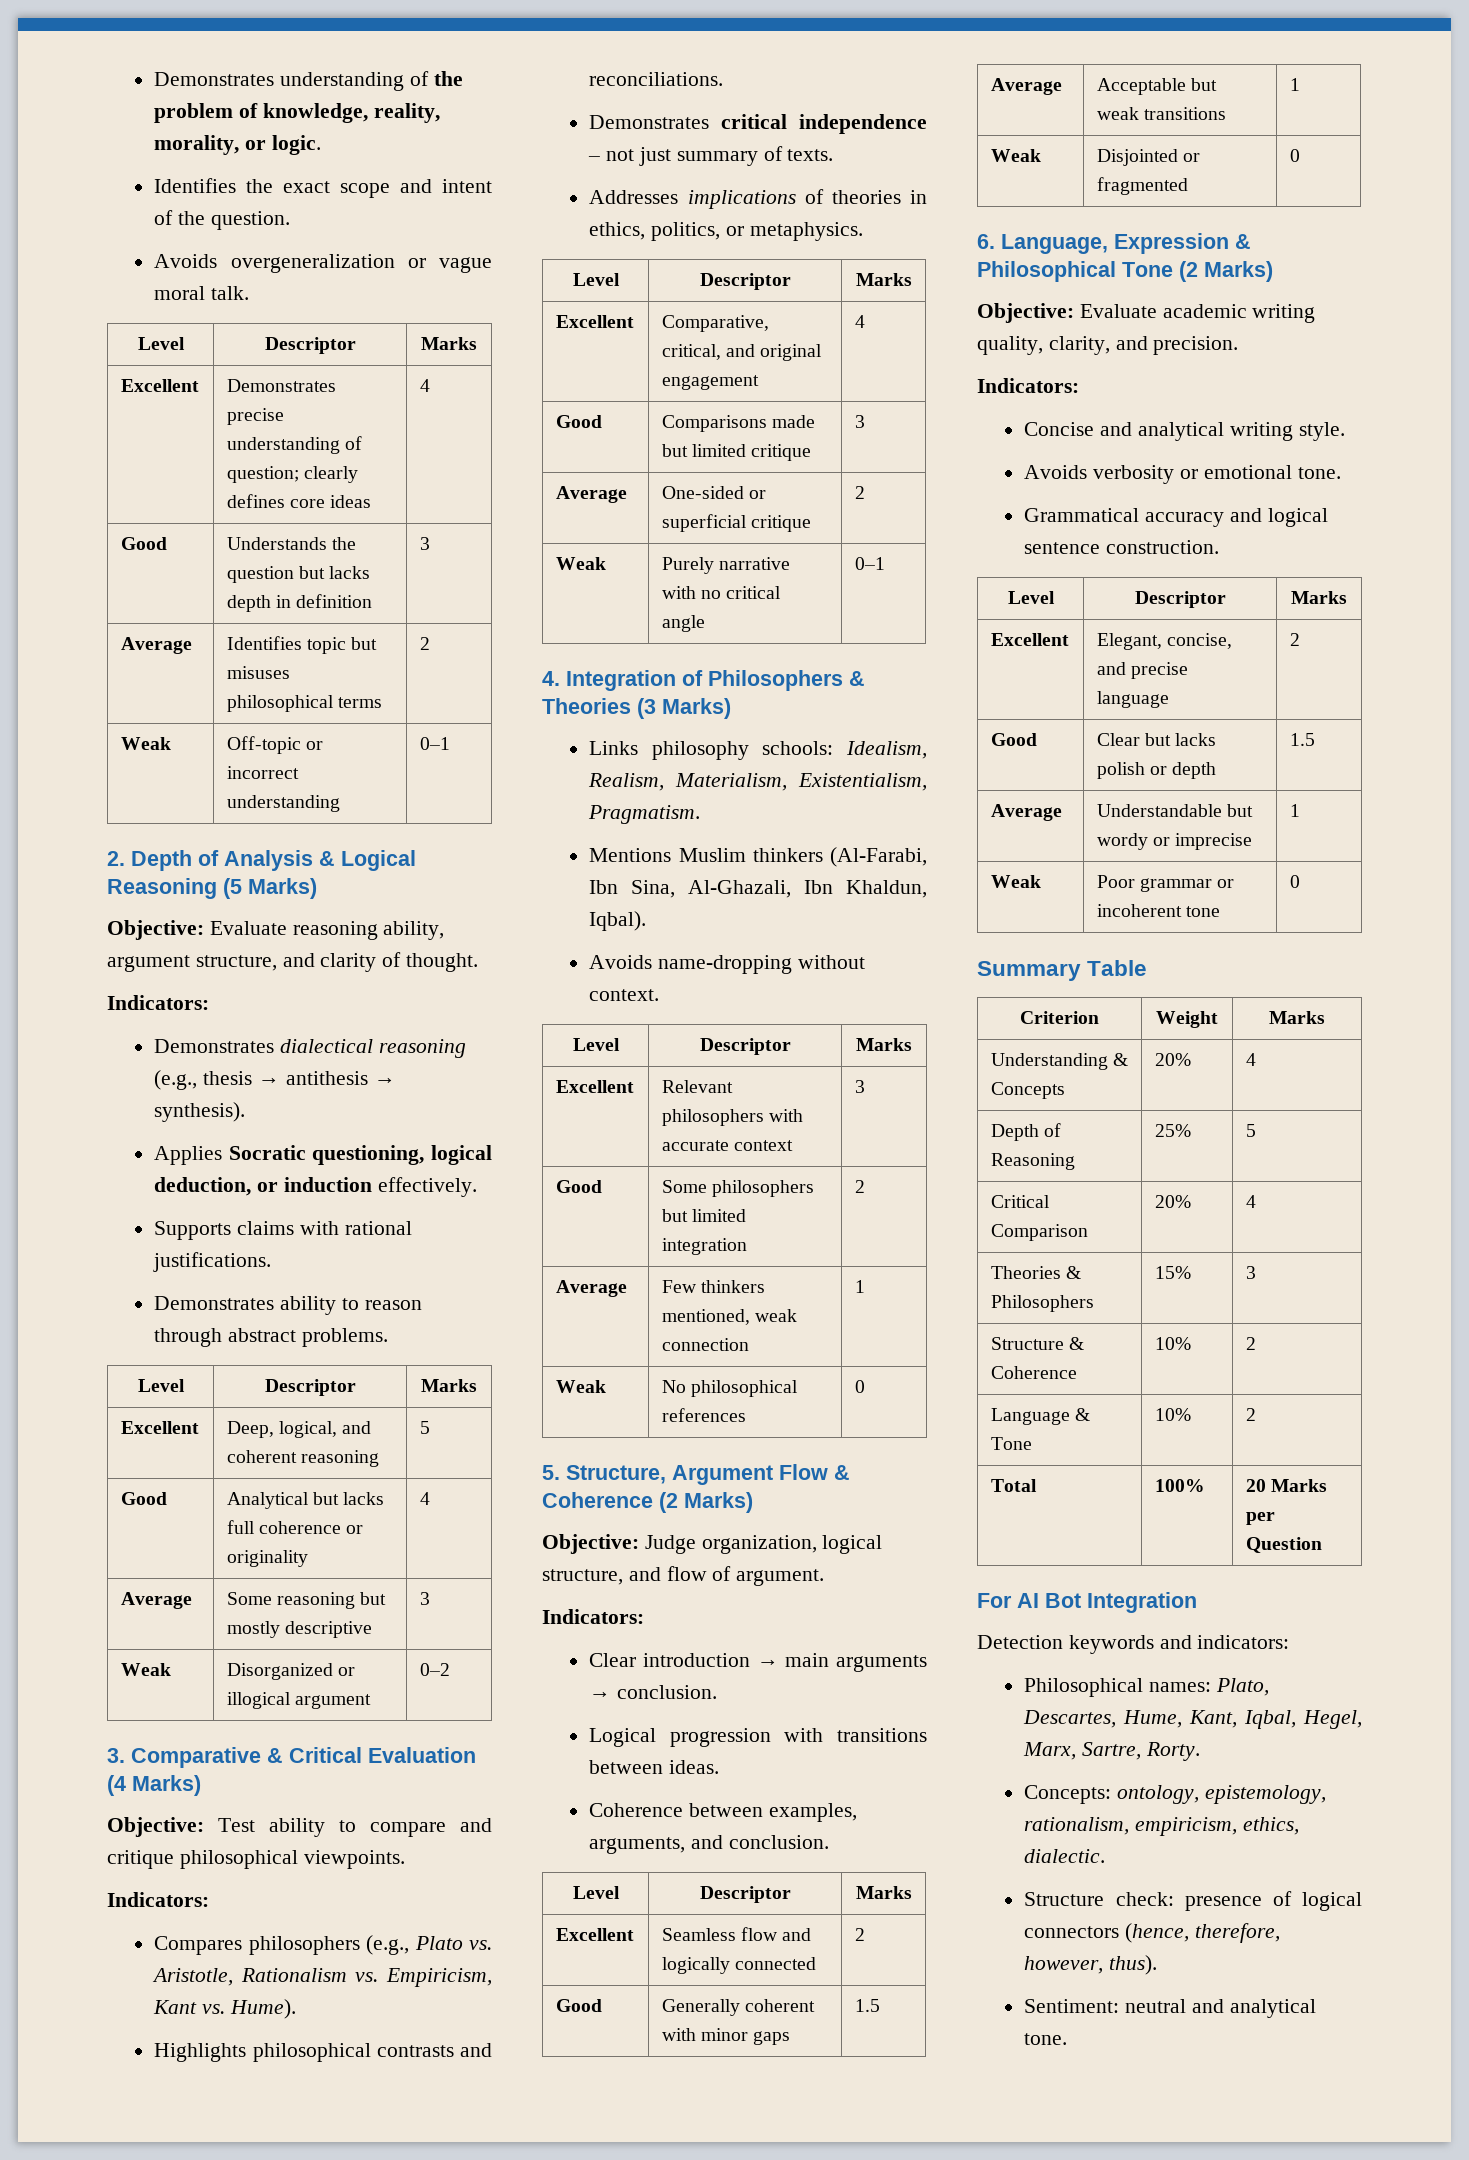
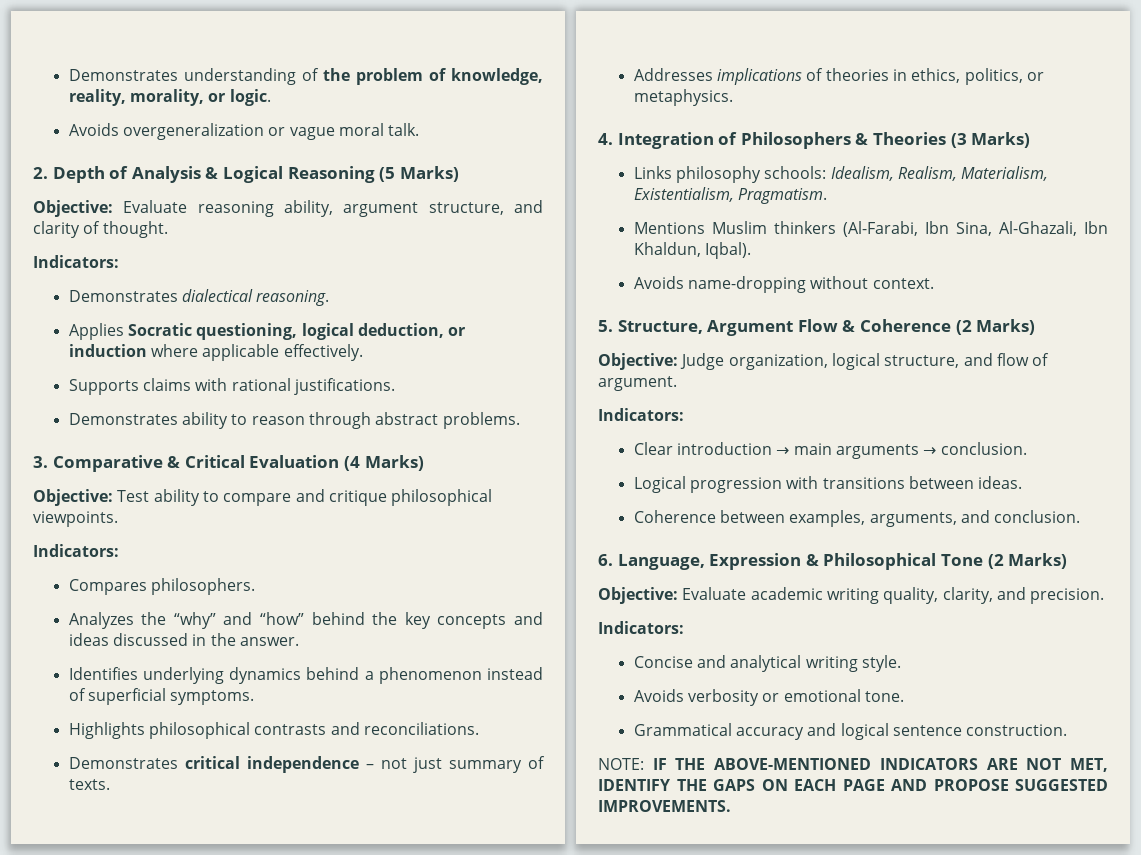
[154,178,493,198] [154,210,291,230] // Identifies the exact scope and intent of the question. -> (271, 97) none
[137,337,185,350] [264,337,356,354] [421,337,477,350] [120,379,199,392] [226,379,336,392] [226,408,284,425] [226,436,363,454] [226,466,359,483] [226,494,372,508] [419,379,430,392] [120,537,167,550] [226,537,357,550] [226,566,371,583] [226,594,373,612] [419,537,430,550] [120,637,192,654] [226,636,378,654] [226,666,290,679] [226,695,383,712] [419,637,430,650] [120,737,171,750] [226,736,324,754] [226,766,299,779] [226,795,340,812] [419,737,450,750] // Level | Descriptor | Marks // Excellent | Demonstrates precise understanding of question; clearly defines core ideas | 4 // Good | Understands the question but lacks depth in definition | 3 // Average | Identifies topic but misuses philosophical terms | 2 // Weak | Off-topic or incorrect understanding | 0–1 -> (420, 129) none
[379,1039,467,1058] [154,1070,396,1090] [154,1102,246,1122] reasoning (e.g., thesis → antithesis → synthesis). -> [256,290,330,306] reasoning.
(373, 1184) none -> [150,344,280,361] where applicable
[137,1379,185,1392] [264,1379,356,1396] [421,1379,477,1392] [120,1421,199,1434] [226,1421,372,1438] [226,1450,380,1467] [419,1421,430,1434] [120,1492,167,1505] [226,1492,385,1509] [226,1520,364,1534] [226,1550,308,1567] [419,1492,430,1505] [120,1592,192,1609] [226,1592,387,1609] [226,1621,373,1638] [419,1592,430,1605] [120,1663,171,1676] [226,1663,356,1680] [226,1692,372,1709] [419,1663,450,1676] // Level | Descriptor | Marks // Excellent | Deep, logical, and coherent reasoning | 5 // Good | Analytical but lacks full coherence or originality | 4 // Average | Some reasoning but mostly descriptive | 3 // Weak | Disorganized or illogical argument | 0–2 -> (520, 420) none
[248,1935,492,1955] [152,1968,492,1987] [153,1999,297,2019] philosophers (e.g., Plato vs. Aristotle, Rationalism vs. Empiricism, Kant vs. Hume). -> [150,578,255,595] [68,612,543,629] [68,633,299,646] [68,667,543,684] [68,688,255,705] philosophers. // Analyzes the “why” and “how” behind the key concepts and ideas discussed in the answer. // Identifies underlying dynamics behind a phenomenon instead of superficial symptoms.
[572,273,620,286] [699,273,791,290] [855,273,912,286] [555,315,634,328] [661,315,769,332] [661,344,823,361] [661,375,759,390] [854,315,865,328] [555,415,602,428] [661,415,816,432] [661,444,812,461] [854,415,865,428] [555,486,627,503] [661,486,767,499] [661,514,812,532] [854,486,865,499] [555,557,606,570] [661,557,791,574] [661,586,782,599] [661,615,705,632] [854,557,885,570] // Level | Descriptor | Marks // Excellent | Comparative, critical, and original engagement | 4 // Good | Comparisons made but limited critique | 3 // Average | One-sided or superficial critique | 2 // Weak | Purely narrative with no critical angle | 0–1 -> (733, 97) none
[572,1038,620,1051] [699,1038,791,1055] [856,1038,912,1051] [555,1080,634,1093] [661,1080,733,1093] [661,1109,804,1126] [661,1140,794,1151] [854,1080,865,1093] [555,1180,602,1193] [661,1180,815,1197] [661,1209,747,1222] [661,1238,747,1255] [854,1180,865,1193] [555,1280,627,1297] [661,1280,766,1293] [661,1309,798,1325] [661,1338,749,1351] [854,1280,865,1293] [555,1380,606,1393] [661,1380,799,1397] [661,1408,746,1422] [854,1380,865,1393] // Level | Descriptor | Marks // Excellent | Relevant philosophers with accurate context | 3 // Good | Some philosophers but limited integration | 2 // Average | Few thinkers mentioned, weak connection | 1 // Weak | No philosophical references | 0 -> (934, 283) none
[572,1886,620,1899] [699,1886,791,1903] [855,1886,912,1899] [555,1928,634,1941] [661,1927,812,1941] [661,1957,817,1974] [854,1928,865,1941] [555,1999,602,2012] [661,1999,816,2016] [661,2028,791,2045] [854,1999,880,2012] [990,78,1062,95] [1096,78,1218,95] [1096,107,1227,120] [1289,78,1300,91] [990,149,1041,162] [1096,149,1201,166] [1096,177,1188,195] [1289,149,1300,162] // Level | Descriptor | Marks // Excellent | Seamless flow and logically connected | 2 // Good | Generally coherent with minor gaps | 1.5 // Average | Acceptable but weak transitions | 1 // Weak | Disjointed or fragmented | 0 -> (1081, 516) none
[1007,591,1055,604] [1134,591,1226,608] [1291,591,1347,604] [990,633,1069,646] [1096,633,1233,650] [1096,662,1189,679] [1096,691,1169,708] [1289,633,1300,646] [990,733,1037,746] [1096,733,1217,746] [1096,762,1217,779] [1289,733,1315,746] [990,804,1062,821] [1096,804,1254,817] [1096,833,1253,850] [1289,804,1300,817] [990,875,1041,888] [1096,875,1235,892] [1096,904,1221,917] [1289,875,1300,888] [977,960,1148,981] [1020,1011,1099,1024] [1156,1011,1218,1028] [1269,1011,1325,1024] [990,1053,1129,1070] [990,1082,1065,1099] [1154,1053,1191,1066] [1245,1053,1256,1066] [990,1123,1062,1141] [990,1153,1075,1170] [1154,1124,1191,1137] [1245,1124,1256,1137] [990,1195,1050,1208] [990,1224,1088,1241] [1154,1195,1191,1208] [1245,1195,1256,1208] [990,1266,1082,1279] [990,1295,1094,1312] [1154,1266,1191,1279] [1245,1266,1256,1279] [990,1337,1085,1350] [990,1366,1077,1379] [1154,1337,1191,1350] [1245,1337,1256,1350] [990,1408,1091,1425] [990,1437,1032,1450] [1154,1408,1191,1421] [1245,1408,1256,1421] [990,1479,1037,1492] [1154,1479,1205,1492] [1245,1479,1328,1492] [1245,1512,1275,1525] [1245,1537,1322,1553] [977,1592,1197,1613] [977,1635,1290,1654] [1024,1678,1270,1697] [1023,1710,1362,1729] [1023,1742,1201,1761] [1024,1785,1327,1804] [1024,1817,1300,1836] [1024,1849,1106,1863] [1024,1891,1362,1911] [1024,1923,1281,1943] [1024,1955,1158,1975] [1024,1999,1316,2018] [1024,2033,1068,2045] // Level | Descriptor | Marks // Excellent | Elegant, concise, and precise language | 2 // Good | Clear but lacks polish or depth | 1.5 // Average | Understandable but wordy or imprecise | 1 // Weak | Poor grammar or incoherent tone | 0 // Summary Table // Criterion | Weight | Marks // Understanding & Concepts | 20% | 4 // Depth of Reasoning | 25% | 5 // Critical Comparison | 20% | 4 // Theories & Philosophers | 15% | 3 // Structure & Coherence | 10% | 2 // Language & Tone | 10% | 2 // Total | 100% | 20 Marks per Question // For AI Bot Integration // Detection keywords and indicators: // Philosophical names: Plato, Descartes, Hume, Kant, Iqbal, Hegel, Marx, Sartre, Rorty. // Concepts: ontology, epistemology, rationalism, empiricism, ethics, dialectic. // Structure check: presence of logical connectors (hence, therefore, however, thus). // Sentiment: neutral and analytical tone. -> [598,758,1109,772] [598,779,1108,791] [598,800,731,812] // NOTE: IF THE ABOVE-MENTIONED INDICATORS ARE NOT MET, IDENTIFY THE GAPS ON EACH PAGE AND PROPOSE SUGGESTED IMPROVEMENTS.

